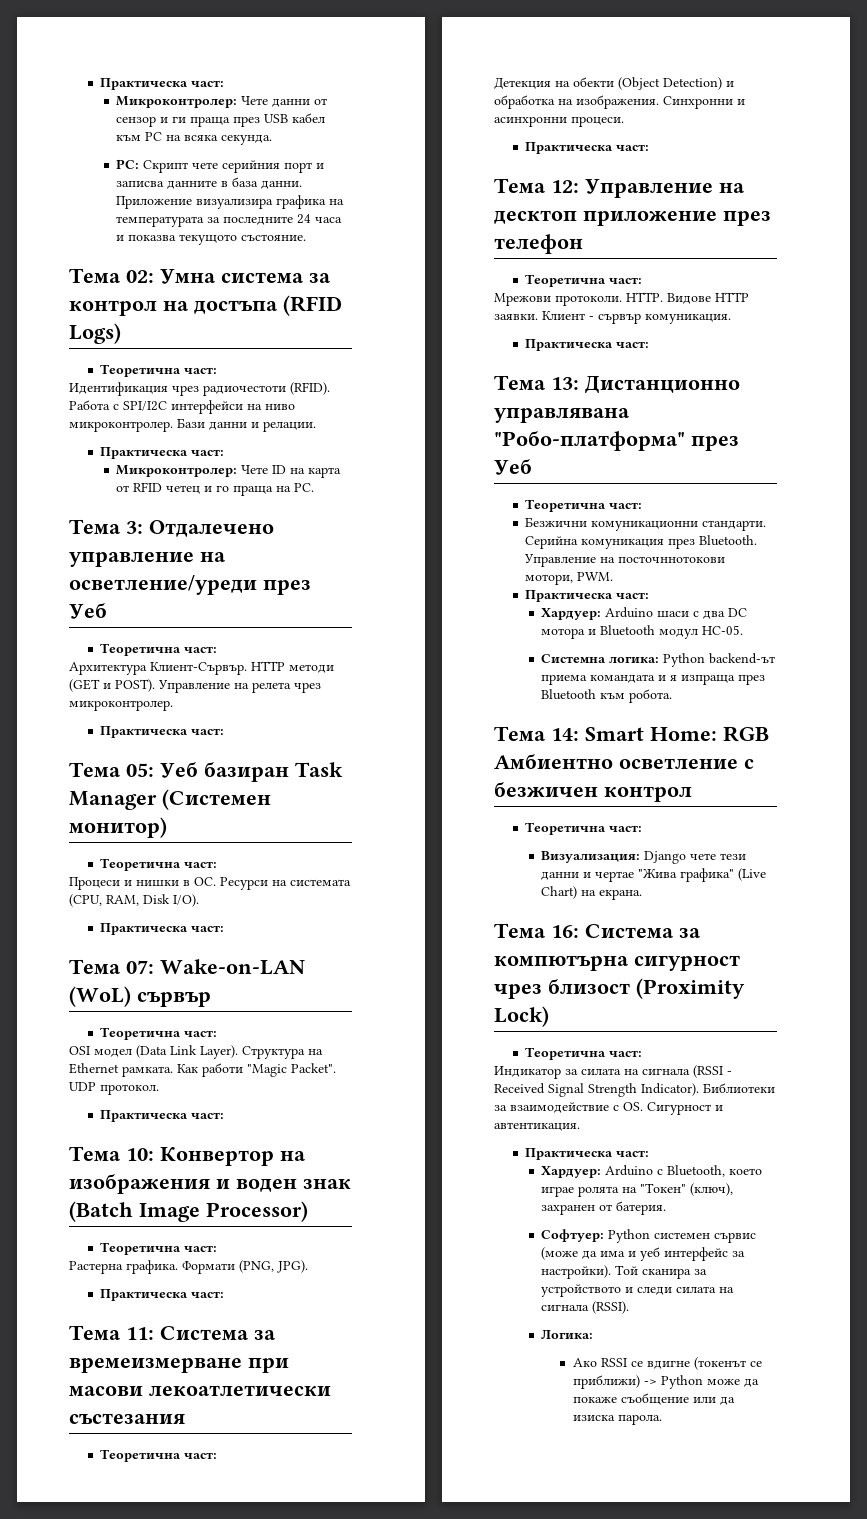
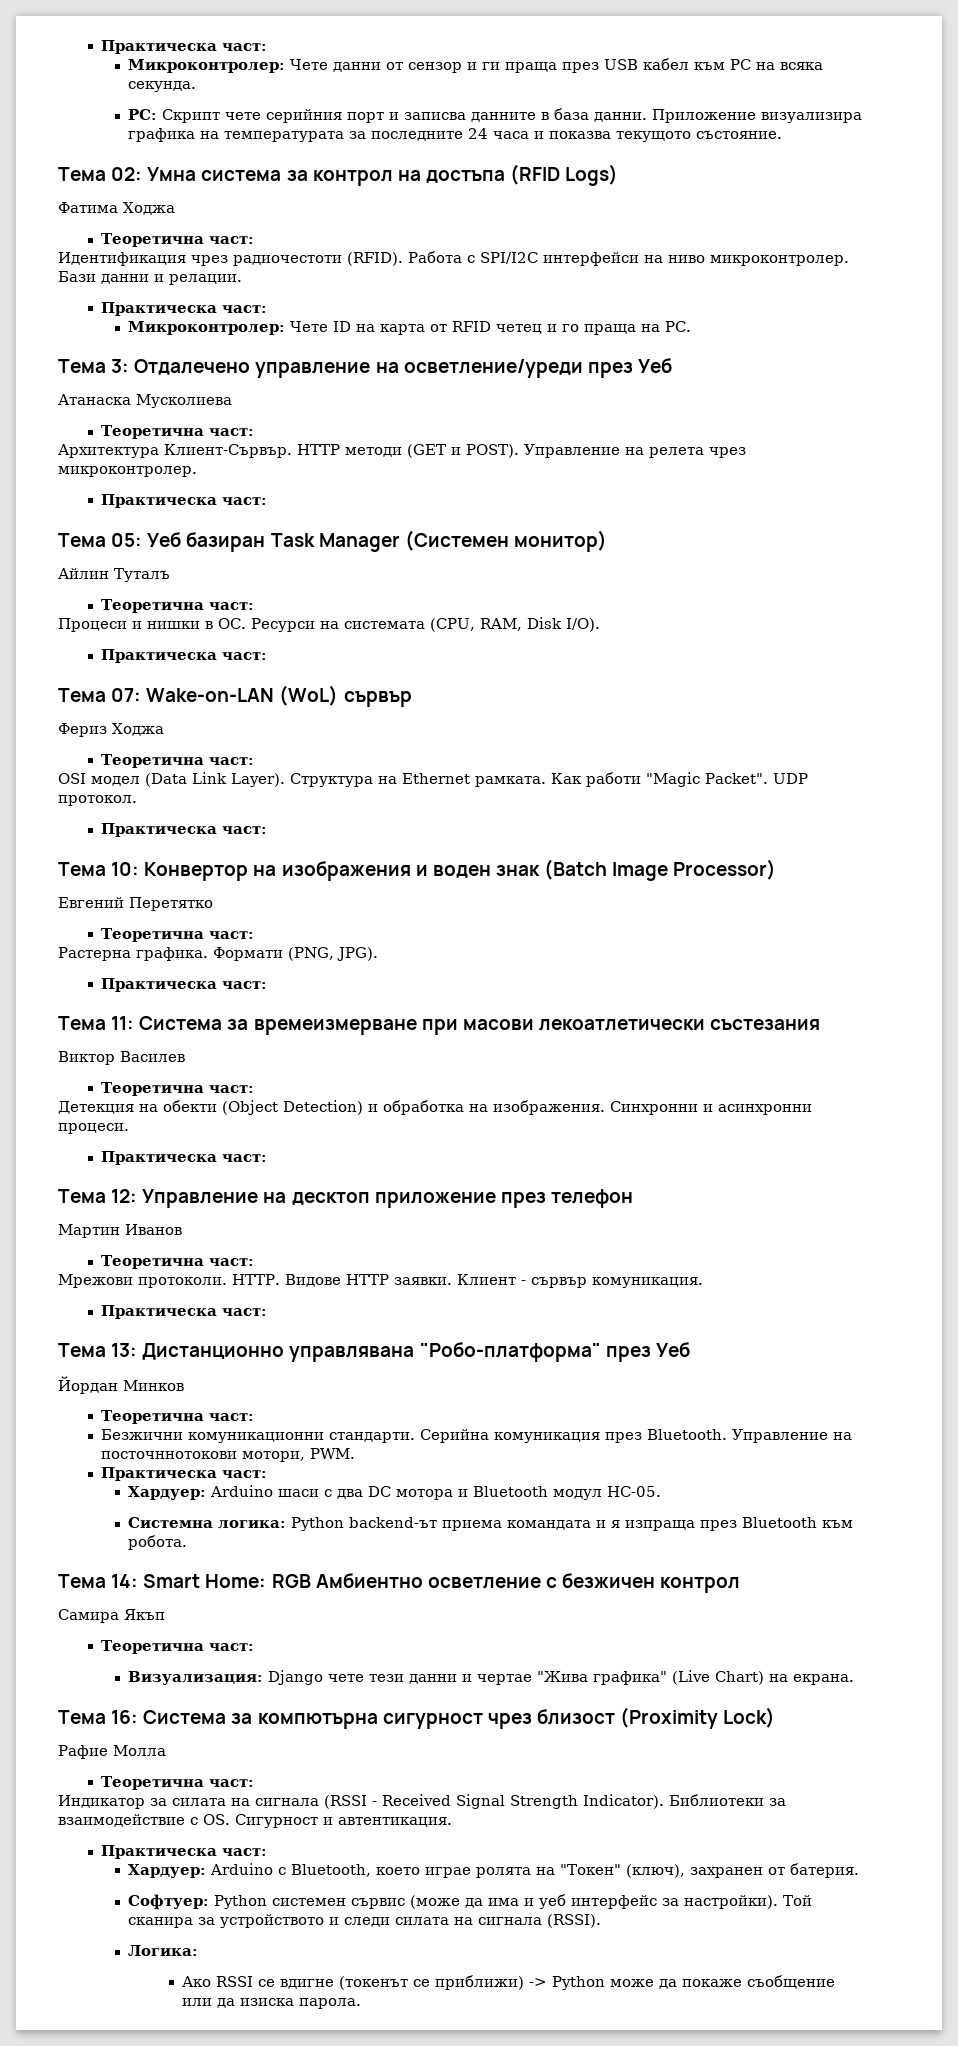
(121, 333) none -> [58,202,175,215] // Фатима Ходжа
(107, 611) none -> [58,394,232,408] // Атанаска Мусколиева
(167, 827) none -> [58,568,170,582] // Айлин Туталъ
(211, 999) none -> [58,723,164,737] // Фериз Ходжа
(308, 1211) none -> [58,897,213,911] // Евгений Перетятко
(185, 1418) none -> [58,1051,185,1065] // Виктор Василев
(583, 244) none -> [58,1224,182,1238] // Мартин Иванов
(532, 467) none -> [58,1376,184,1394] // Йордан Минков
(692, 794) none -> [58,1609,165,1623] // Самира Якъп
(549, 1016) none -> [58,1745,166,1759] // Рафие Молла

